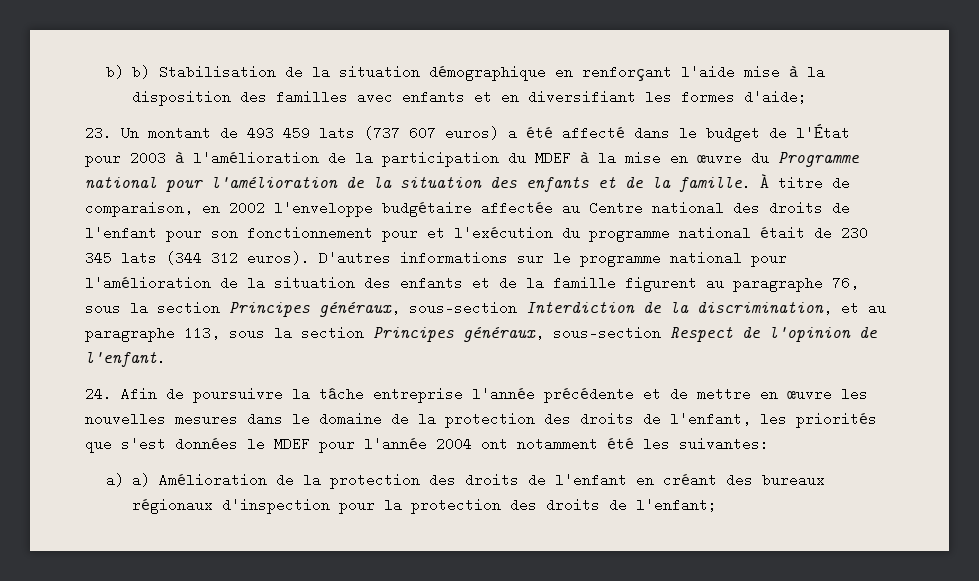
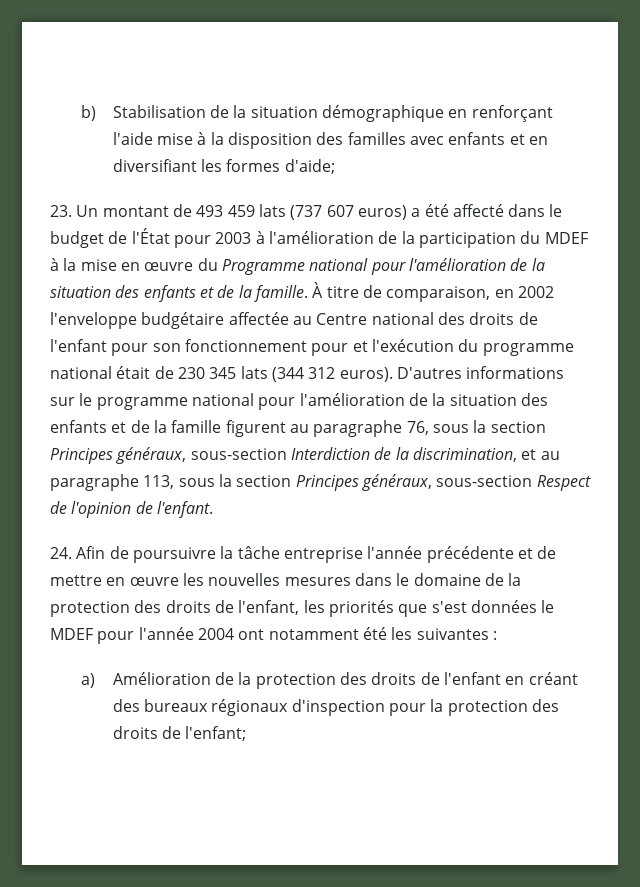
[105,65,150,79] b) b) -> [81,105,97,121] b)
[679,437,769,451] [105,473,150,487] suivantes: // a) a) -> [416,628,497,640] [81,673,96,688] suivantes : // a)

